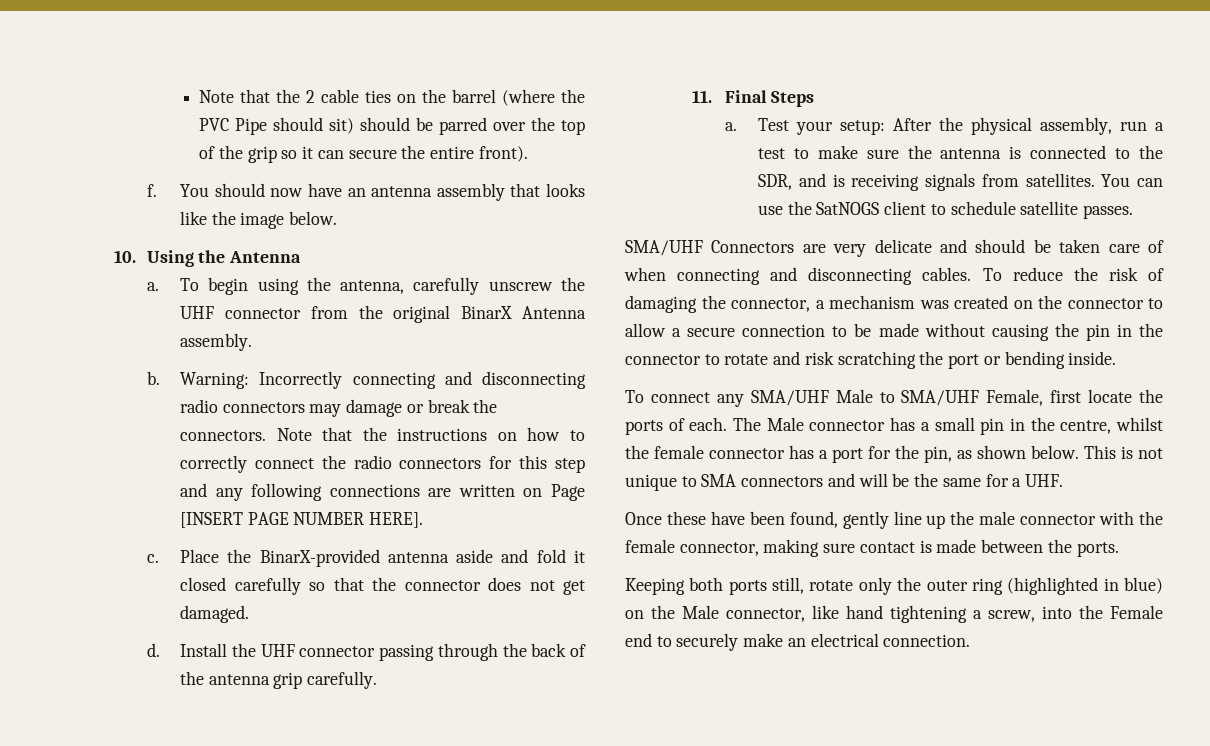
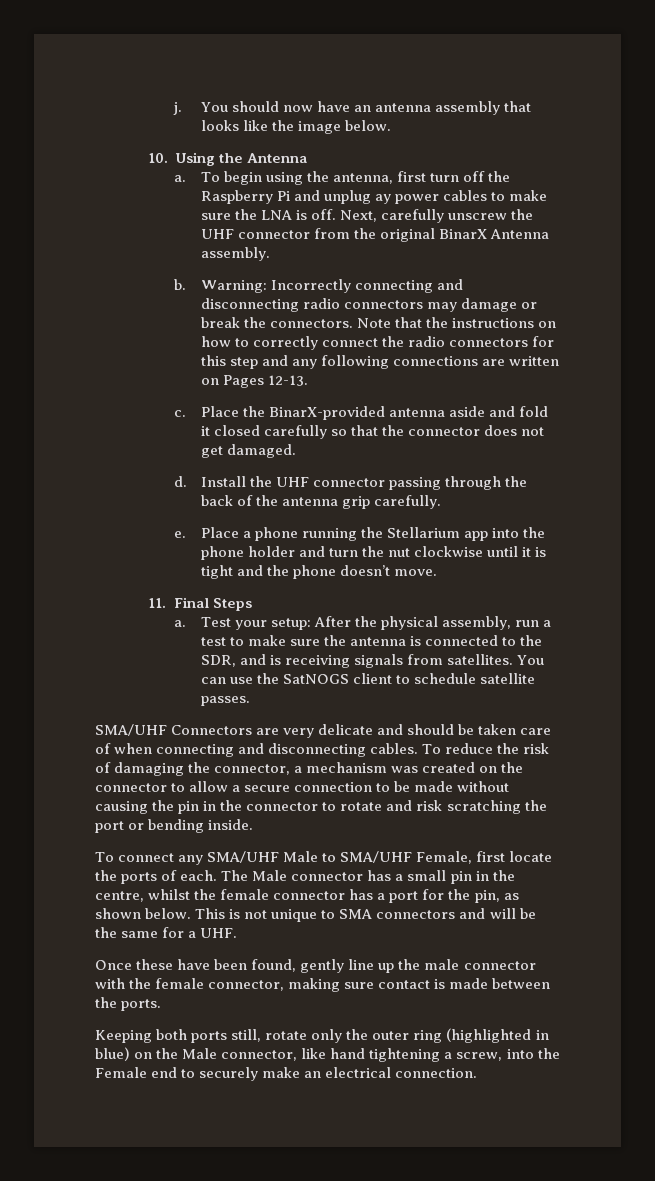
[199,89,585,106] [199,117,585,135] [199,145,528,163] [146,184,157,197] Note that the 2 cable ties on the barrel (where the PVC Pipe should sit) should be parred over the top of the grip so it can secure the entire front). // f. -> [173,102,183,115] j.
(405, 287) none -> [396,171,510,182] [200,190,547,204] [200,209,377,222] first turn off the Raspberry Pi and unplug ay power cables to make sure the LNA is off. Next,
[551,484,585,501] [180,512,424,528] Page [INSERT PAGE NUMBER HERE]. -> [222,375,308,388] Pages 12-13.
(378, 680) none -> [174,527,545,541] [200,546,547,560] [200,565,437,579] // e. Place a phone running the Stellarium app into the phone holder and turn the nut clockwise until it is tight and the phone doesn’t move.

